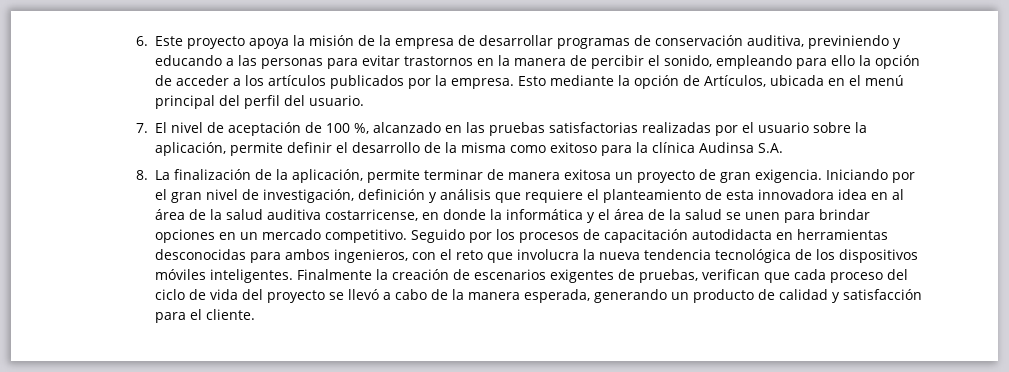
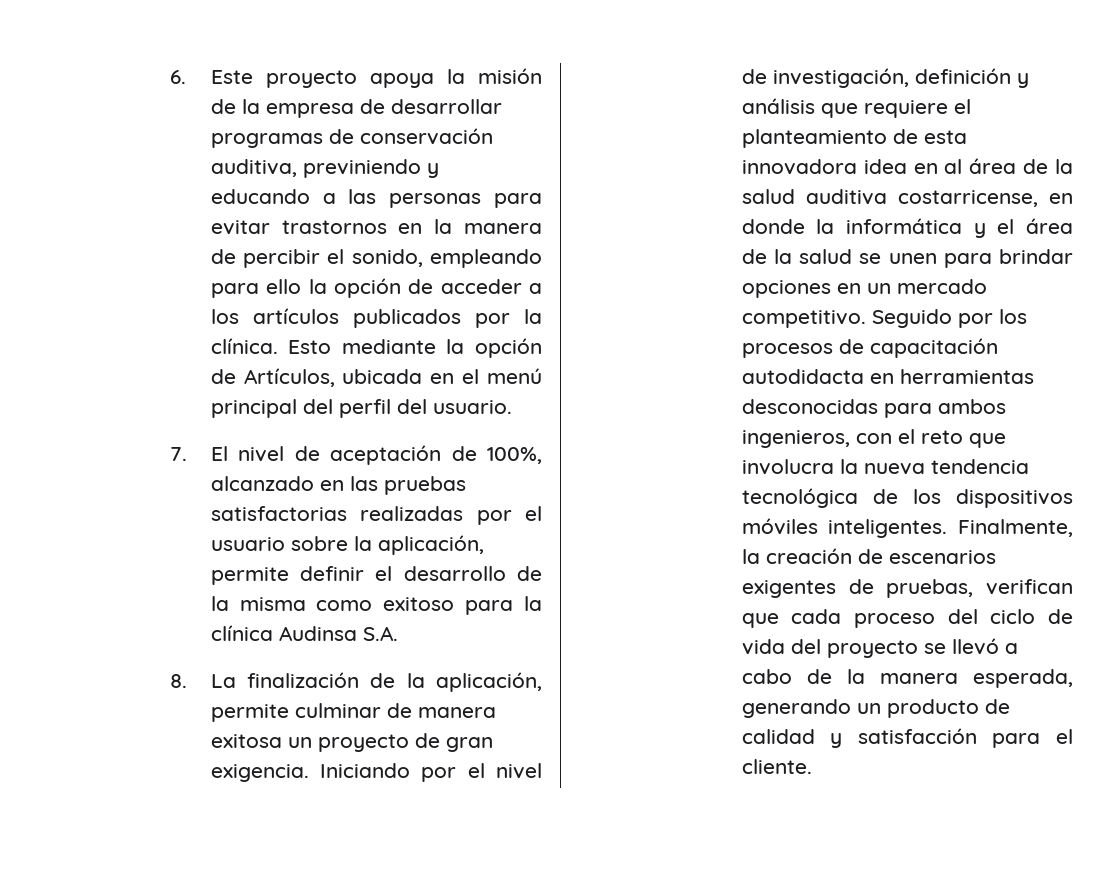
[450,78,514,89] empresa. -> [210,338,278,354] clínica.
[325,123,369,134] 100 %, -> [487,447,542,464] 100%,
[423,169,483,180] terminar -> [294,703,381,718] culminar
[170,192,202,203] gran -> (485, 770) none
[296,269,372,280] Finalmente -> [958,519,1073,537] Finalmente,

